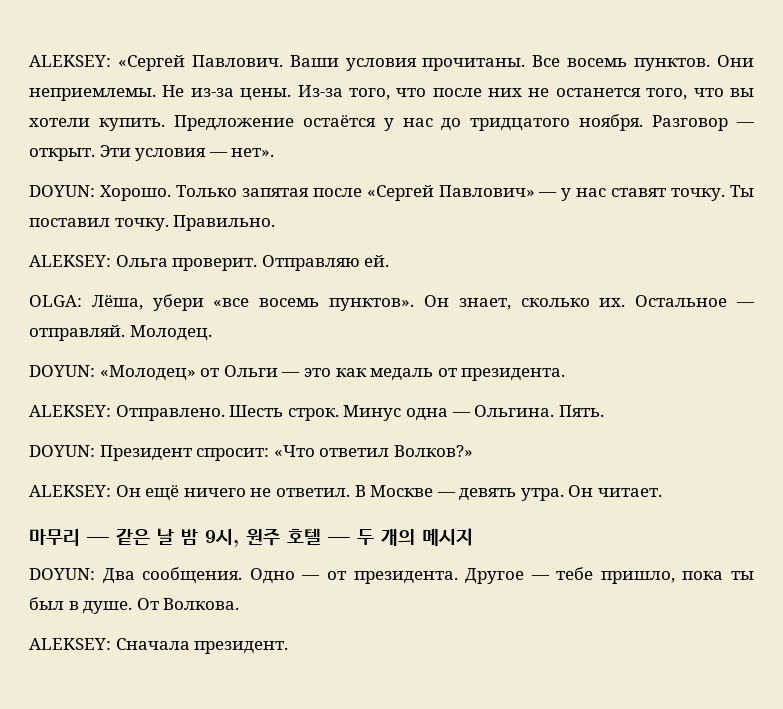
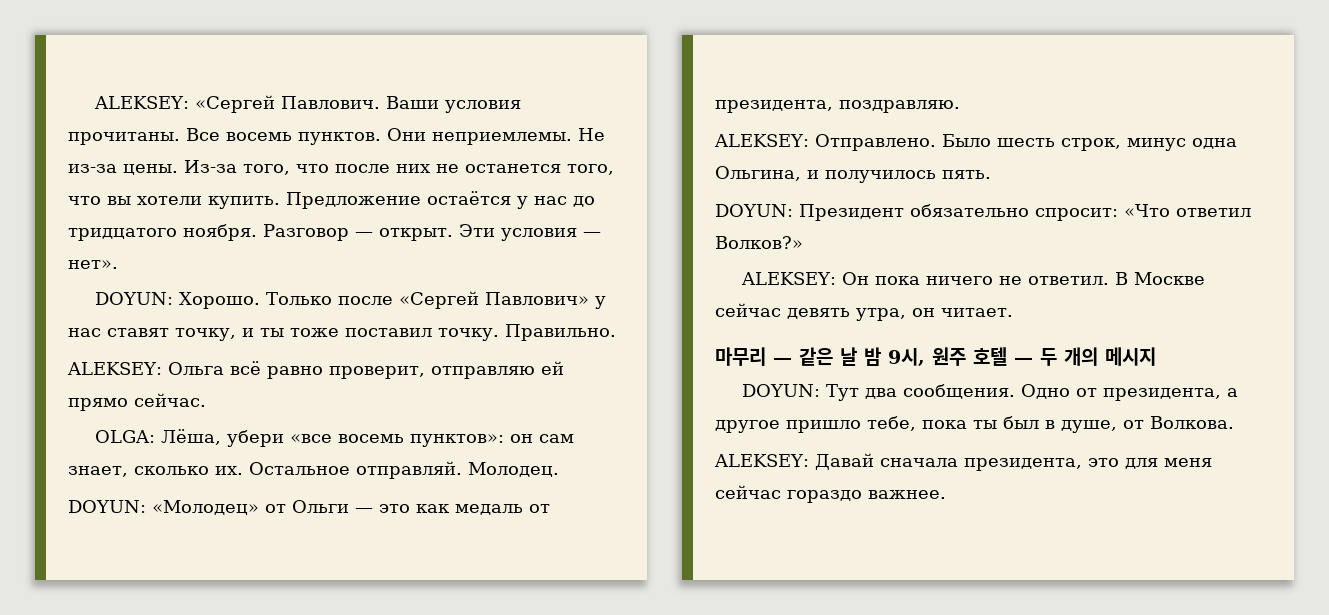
[241,188,309,197] запятая -> (332, 298) none
[538,192,558,197] — -> (589, 298) none
[671,185,754,201] точку. Ты -> [175,328,339,341] точку, и ты тоже
[172,255,390,271] проверит. Отправляю ей. -> [229,361,564,379] [68,393,206,411] всё равно проверит, отправляю ей прямо сейчас.
[329,295,449,311] пунктов». Он -> [409,434,574,447] пунктов»: он сам
[736,302,756,307] — -> (350, 468) none
[461,368,566,381] президента. -> [715,100,960,113] президента, поздравляю.
[229,405,604,421] Шесть строк. Минус одна — Ольгина. Пять. -> [941,134,1237,151] [715,166,991,183] Было шесть строк, минус одна Ольгина, и получилось пять.
(192, 453) none -> [910,204,1029,217] обязательно
[145,485,180,501] ещё -> [874,276,920,285] пока
[436,485,594,501] — девять утра. Он -> [715,303,935,321] сейчас девять утра, он
[102,567,675,584] Два сообщения. Одно — от президента. Другое — тебе пришло, -> [825,384,1238,401] [715,416,916,433] Тут два сообщения. Одно от президента, а другое пришло тебе,
[83,598,159,614] душе. От -> [1061,420,1144,433] душе, от
[115,638,289,654] Сначала президент. -> [814,453,1212,471] [715,485,946,503] Давай сначала президента, это для меня сейчас гораздо важнее.

